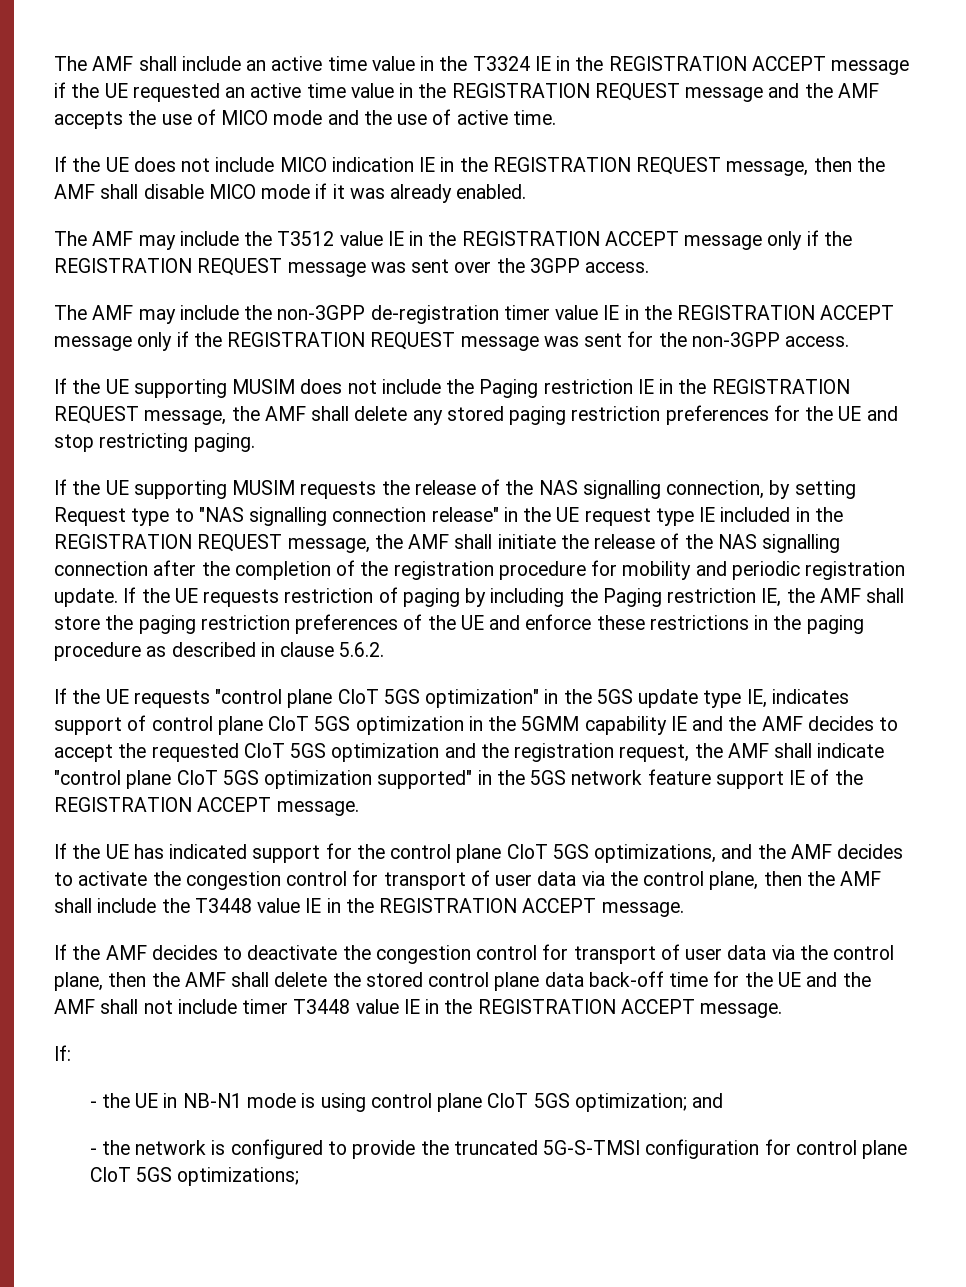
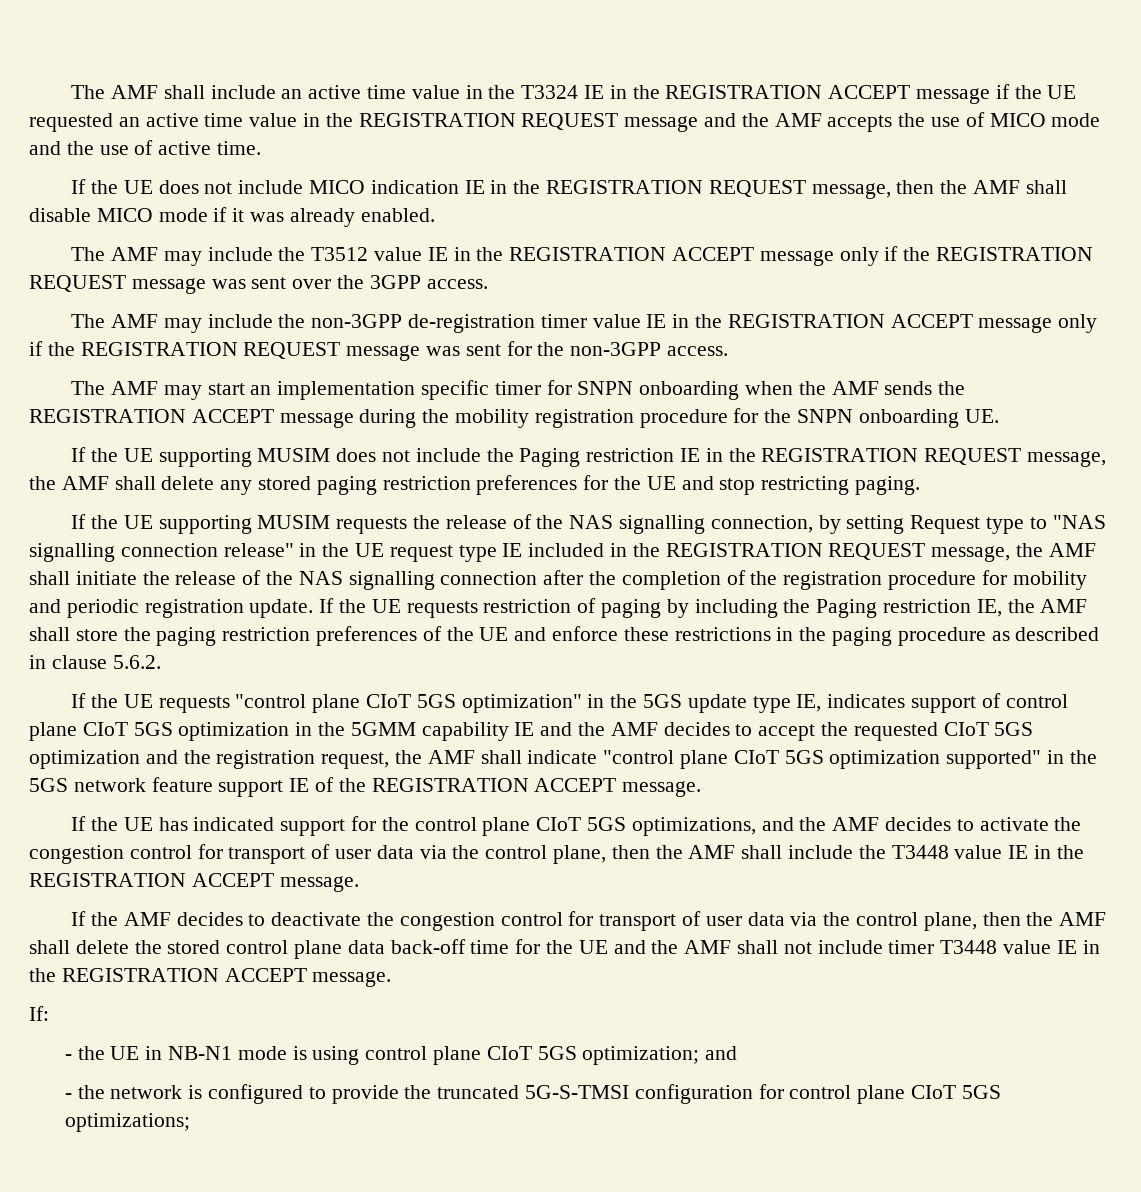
(850, 341) none -> [71,380,966,400] [29,408,999,428] // The AMF may start an implementation specific timer for SNPN onboarding when the AMF sends the REGISTRATION ACCEPT message during the mobility registration procedure for the SNPN onboarding UE.

